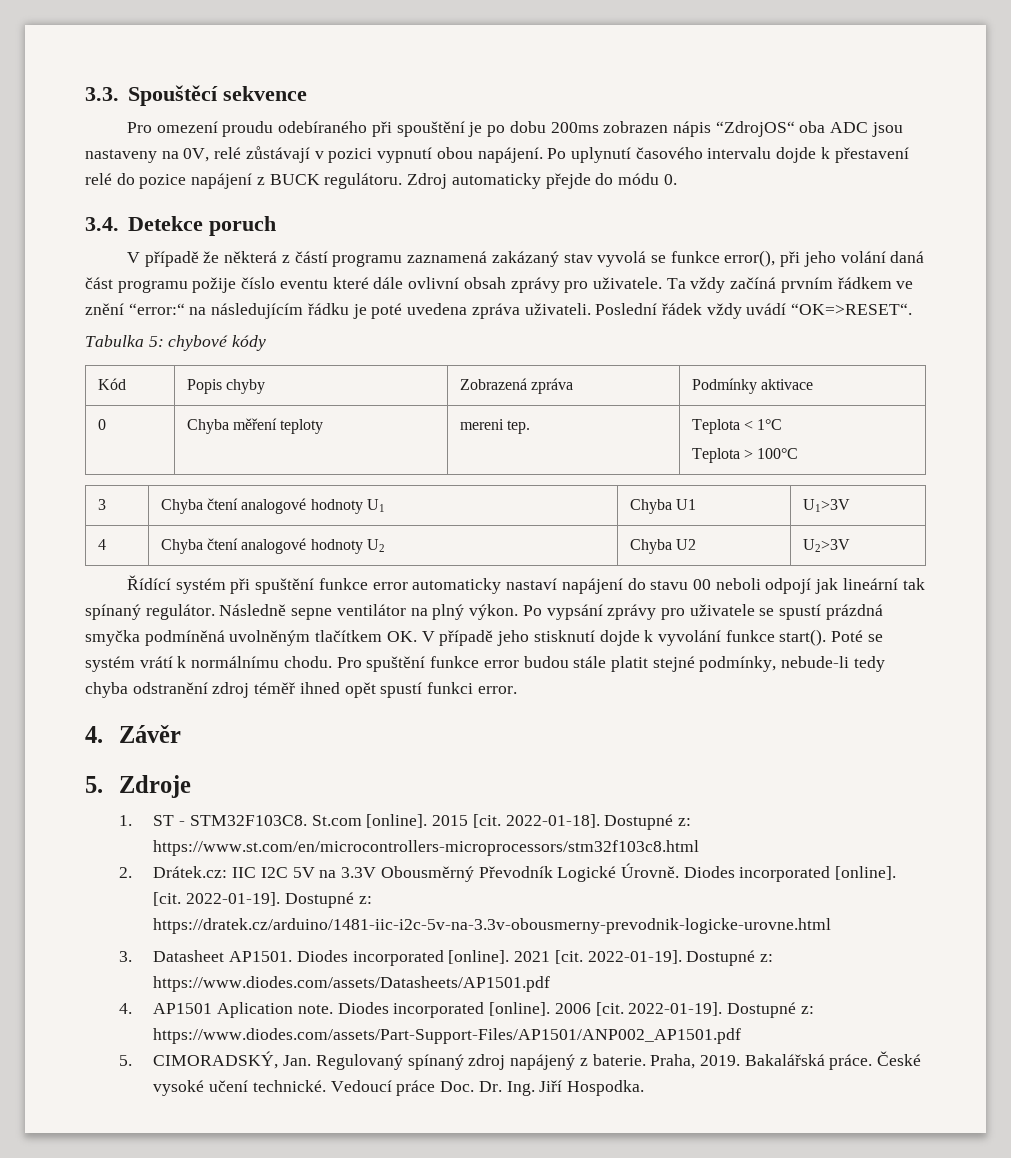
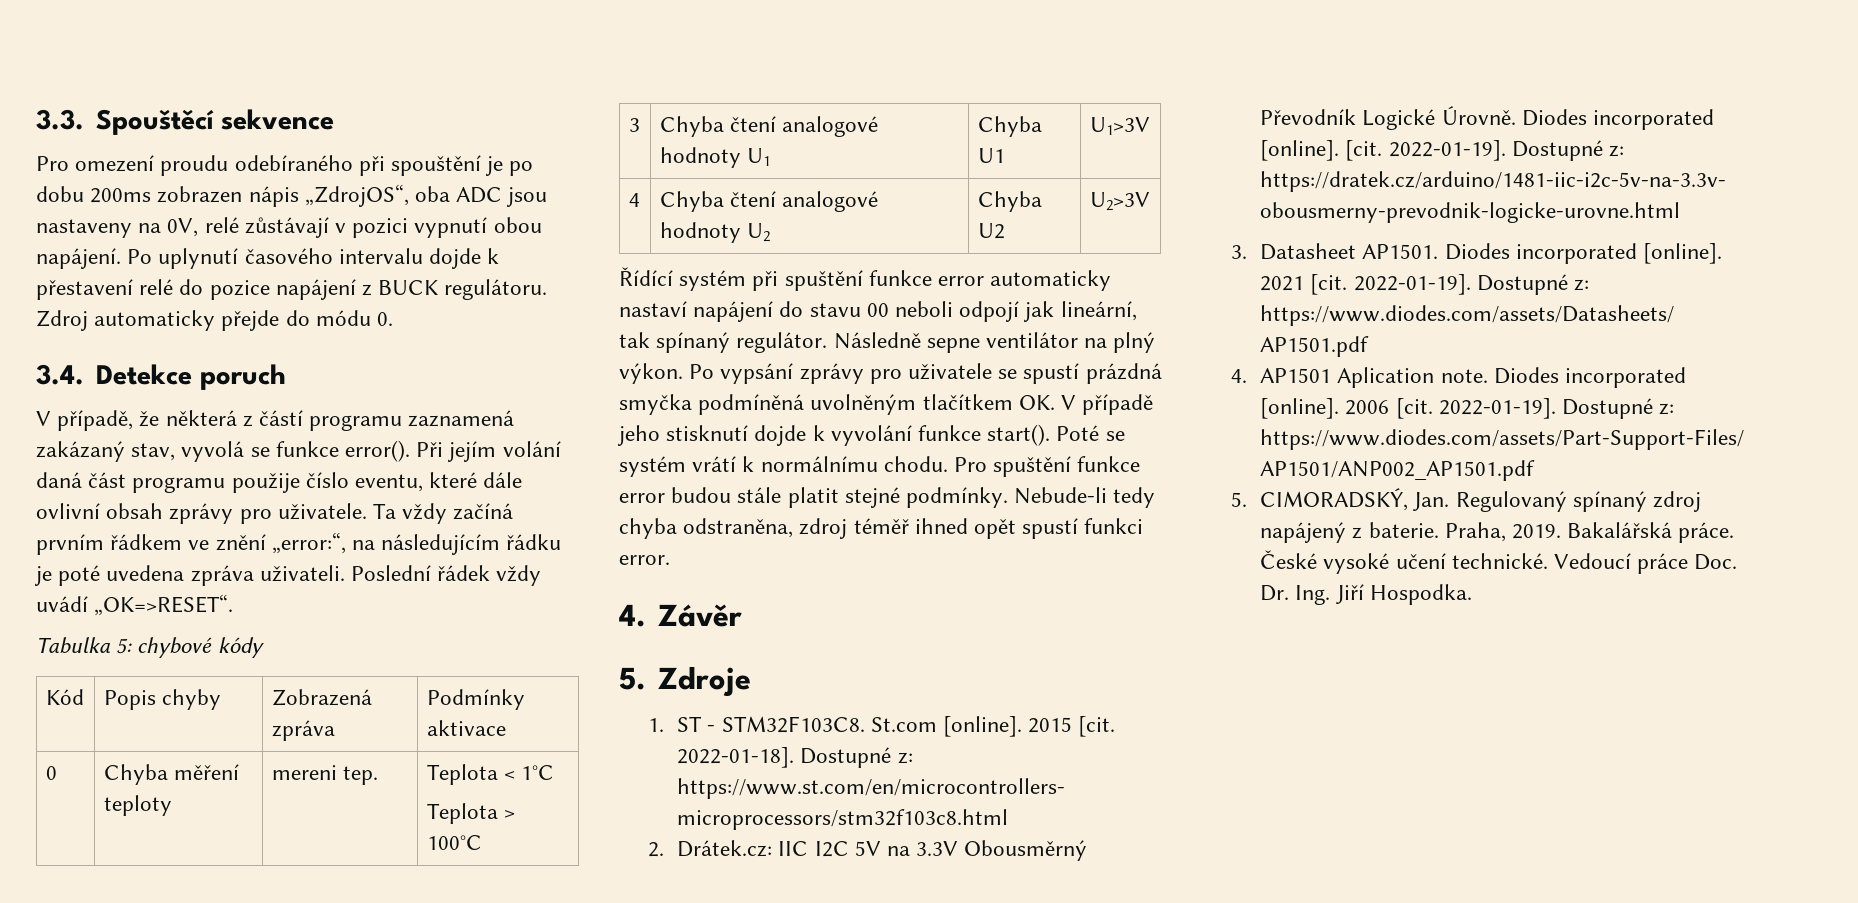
[715,121,795,137] “ZdrojOS“ -> [304,184,409,207] „ZdrojOS“,
[144,251,199,267] případě -> [57,410,134,431] případě,
[563,253,593,263] stav -> [131,443,176,461] stav,
[724,250,836,267] error(), při jeho -> [345,440,497,462] error(). Při jejím
[192,277,328,293] požije číslo eventu -> [231,472,424,493] použije číslo eventu,
[128,303,185,315] “error:“ -> [271,532,346,554] „error:“,
[791,303,913,315] “OK=>RESET“. -> [94,594,234,616] „OK=>RESET“.
[842,578,898,590] lineární -> [1060,301,1137,321] lineární,
[699,656,850,672] podmínky, nebude-li -> [906,487,1108,508] podmínky. Nebude-li
[132,682,208,694] odstranění -> [683,518,794,538] odstraněna,

